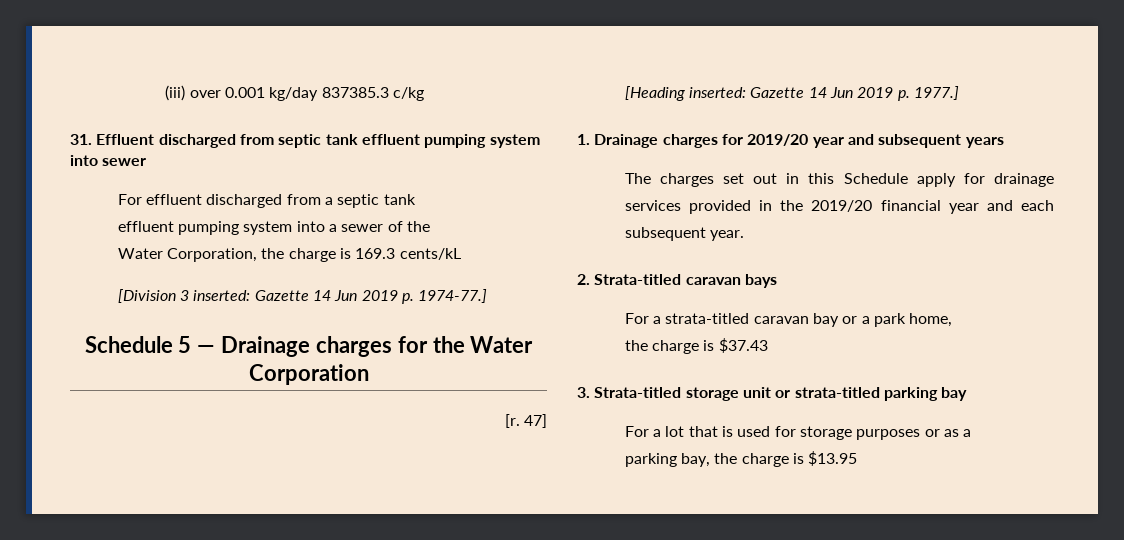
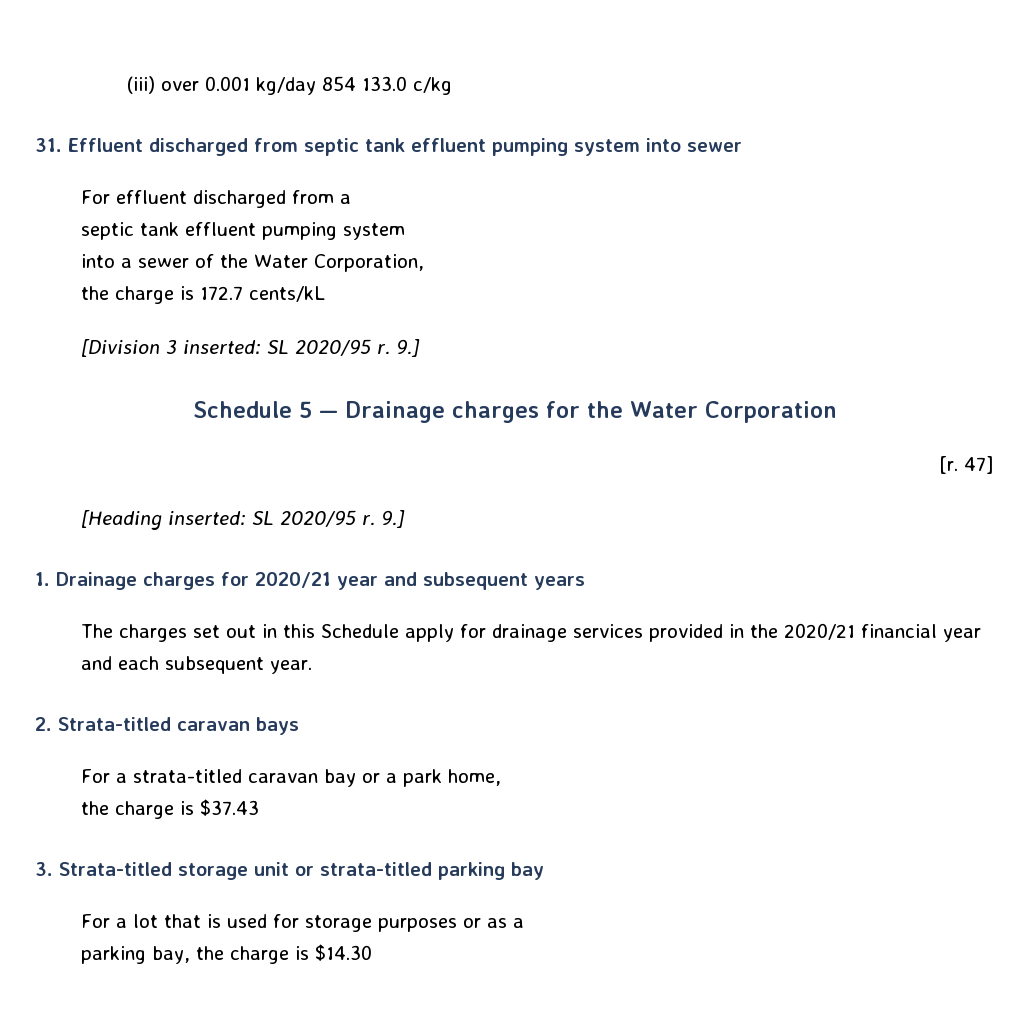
[321,87,389,98] 837385.3 -> [322,76,408,91] 854 133.0
[337,194,416,208] [117,221,293,235] septic tank // effluent pumping system -> [81,222,406,240] // septic tank effluent pumping system //
(430, 226) // -> (249, 261) none
[261,248,396,262] the charge is 169.3 -> [81,286,244,304] // the charge is 172.7
[254,289,488,304] Gazette 14 Jun 2019 p. 1974-77.] -> [267,339,421,357] SL 2020/95 r. 9.]
[750,86,959,101] Gazette 14 Jun 2019 p. 1977.] -> [252,510,406,528] SL 2020/95 r. 9.]
[747,134,809,146] 2019/20 -> [255,572,331,588] 2020/21
[811,200,873,212] 2019/20 -> [784,623,856,640] 2020/21
[808,451,858,466] $13.95 -> [315,944,373,961] $14.30

